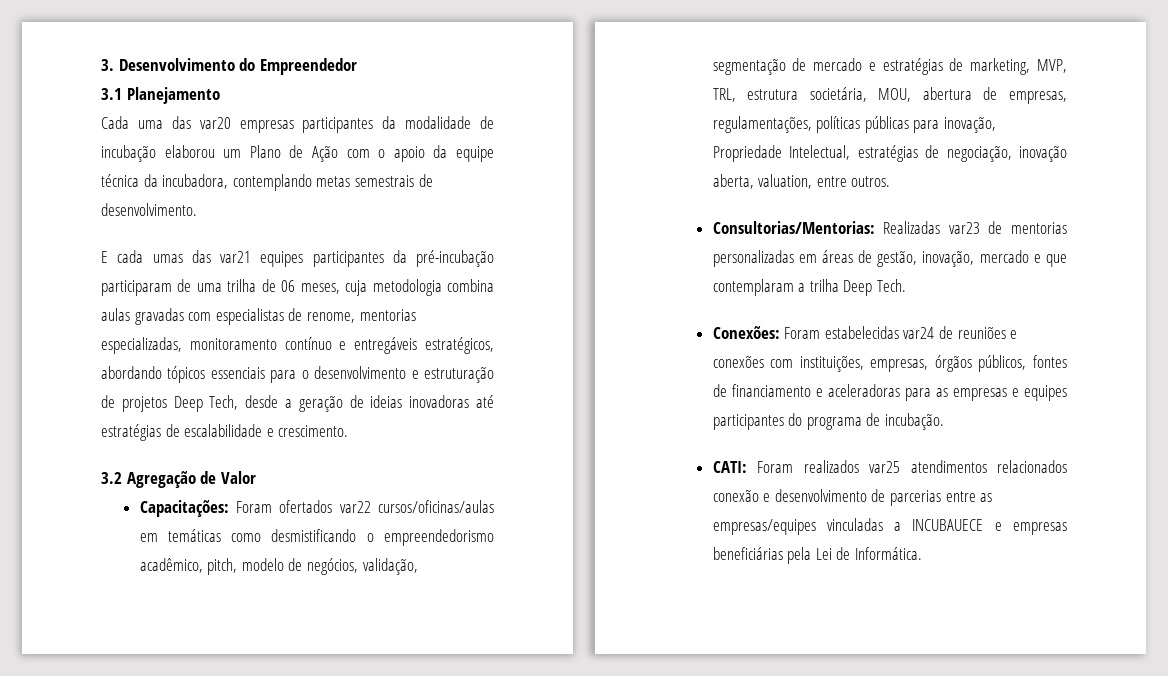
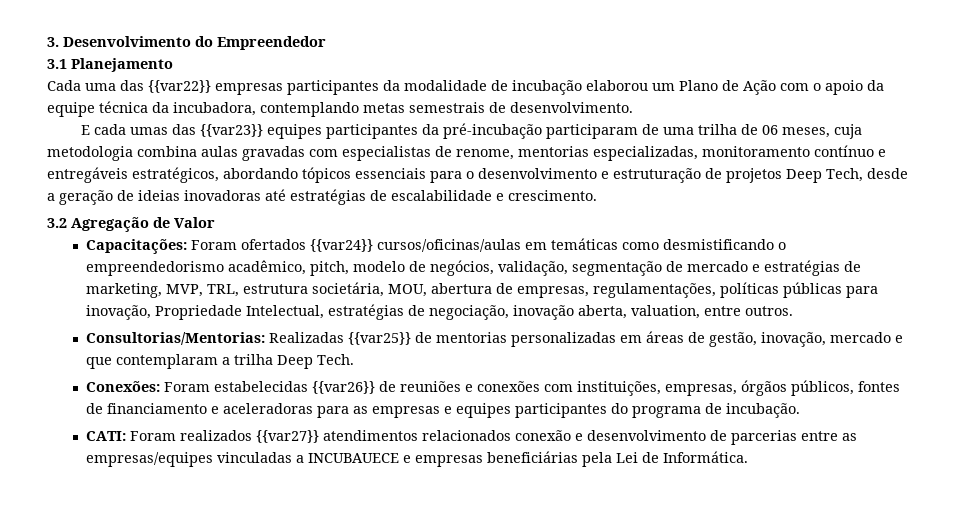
[199,117,231,129] var20 -> [148,80,211,93] {{var22}}
[220,251,251,263] var21 -> [199,124,263,137] {{var23}}
[339,501,371,513] var22 -> [309,239,373,252] {{var24}}
[948,222,980,234] var23 -> [347,332,411,345] {{var25}}
[903,327,935,339] var24 -> [311,381,375,394] {{var26}}
[869,461,901,473] var25 -> [255,430,319,443] {{var27}}

